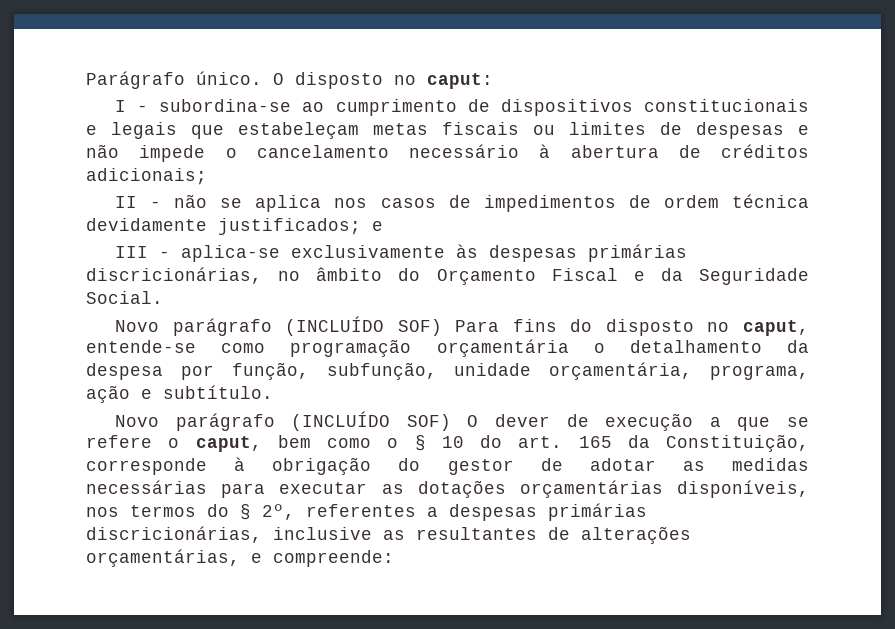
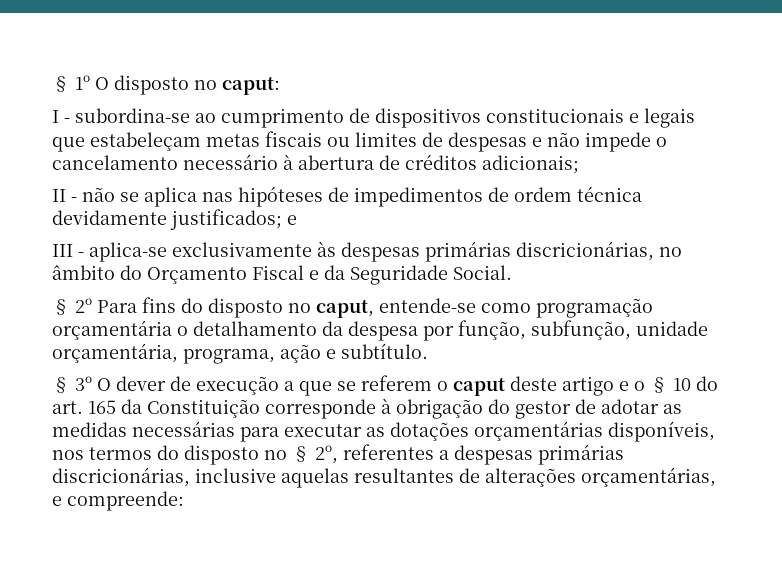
[86,71,262,89] Parágrafo único. -> [52,75,90,92] § 1º
[334,198,436,208] nos casos -> [202,186,323,207] nas hipóteses
[115,316,442,336] Novo parágrafo (INCLUÍDO SOF) -> [52,298,92,315] § 2º
[115,411,451,431] Novo parágrafo (INCLUÍDO SOF) -> [52,376,92,393] § 3º
[86,435,371,452] refere o caput, bem como -> [361,375,629,396] referem o caput deste artigo e
[666,434,809,452] Constituição, -> [147,399,260,418] Constituição
(229, 510) none -> [184,445,287,465] disposto no
[383,530,405,540] as -> [281,468,349,488] aquelas

